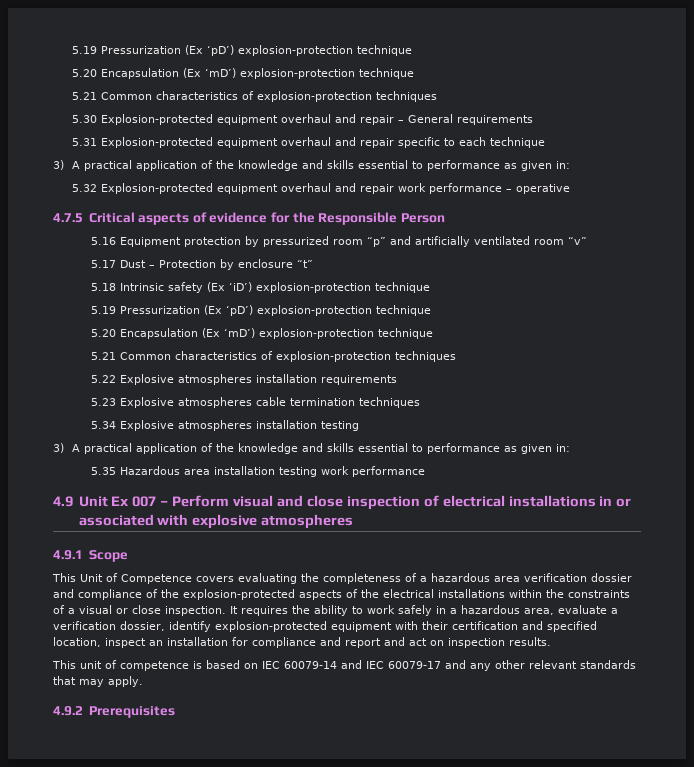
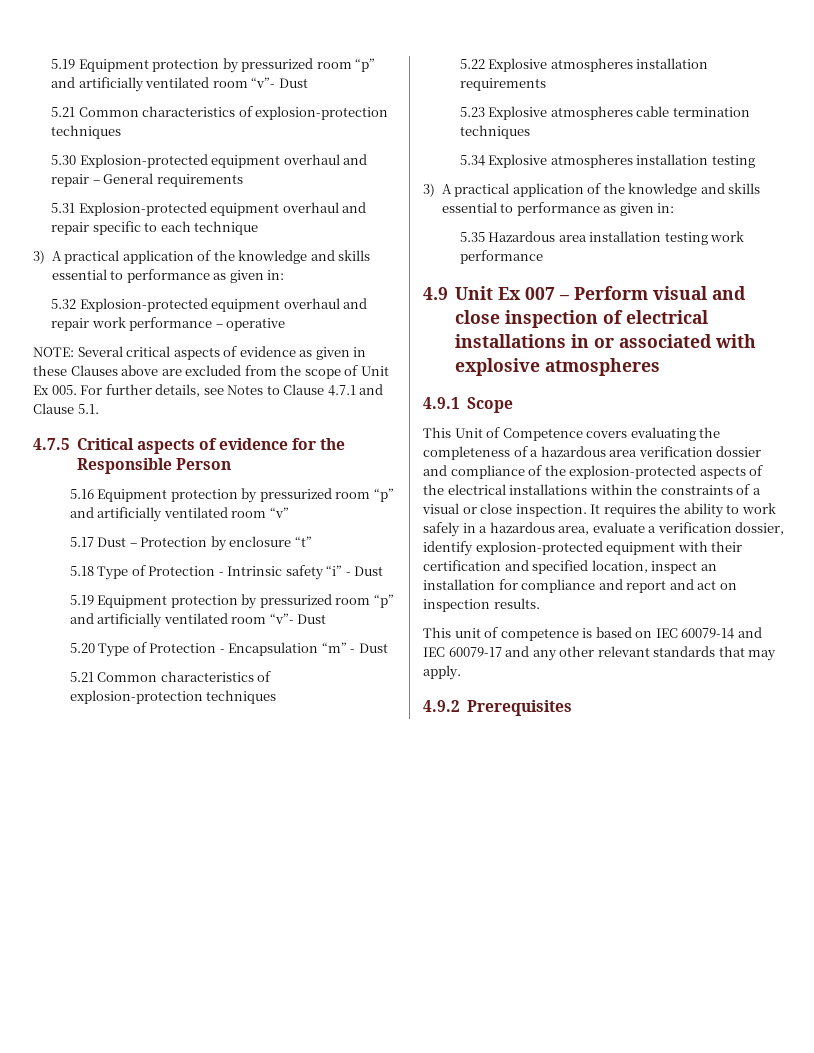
[71,45,412,56] [71,68,414,79] 5.19 Pressurization (Ex ‘pD’) explosion-protection technique // 5.20 Encapsulation (Ex ‘mD’) explosion-protection technique -> [51,58,376,73] [51,77,308,92] 5.19 Equipment protection by pressurized room “p” and artificially ventilated room “v”- Dust
(570, 189) none -> [33,346,367,360] [33,365,389,379] [33,384,384,397] [33,403,99,414] // NOTE: Several critical aspects of evidence as given in these Clauses above are excluded from the scope of Unit Ex 005. For further details, see Notes to Clause 4.7.1 and Clause 5.1.
[119,282,430,293] [90,305,431,316] [90,328,433,339] Intrinsic safety (Ex ‘iD’) explosion-protection technique // 5.19 Pressurization (Ex ‘pD’) explosion-protection technique // 5.20 Encapsulation (Ex ‘mD’) explosion-protection technique -> [97,565,384,580] [69,594,394,609] [69,613,327,628] [69,642,388,657] Type of Protection - Intrinsic safety “i” - Dust // 5.19 Equipment protection by pressurized room “p” and artificially ventilated room “v”- Dust // 5.20 Type of Protection - Encapsulation “m” - Dust

